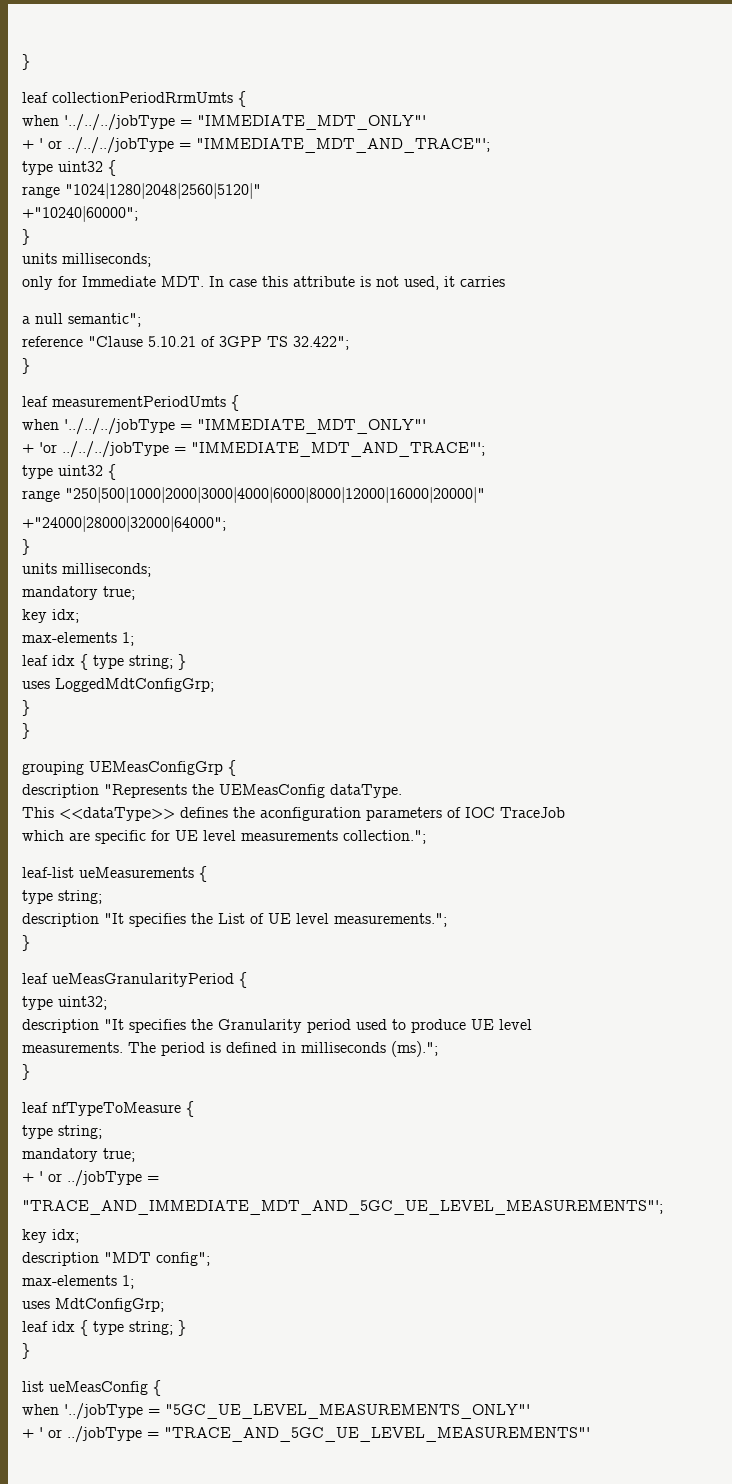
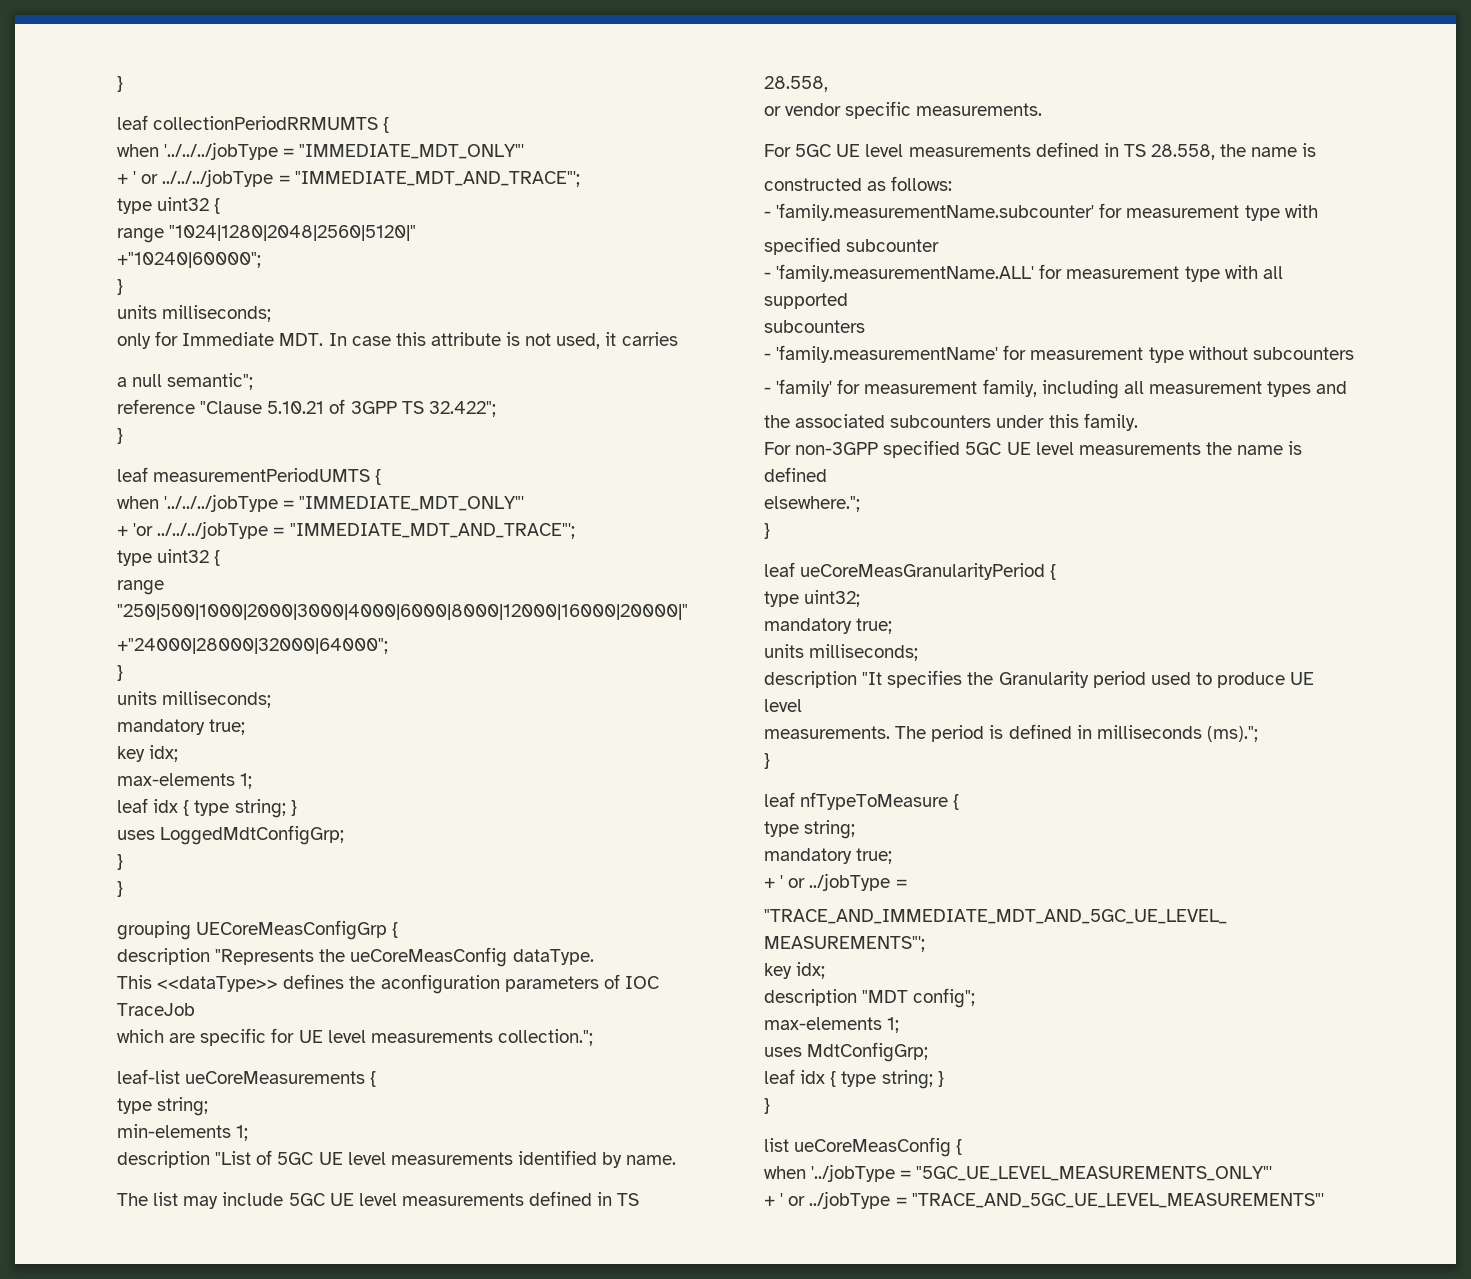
[22,54,30,70] [22,92,233,103] } // leaf collectionPeriodRrmUmts -> [117,76,123,92] [117,115,379,130] } // leaf collectionPeriodRRMUMTS
[52,396,226,407] measurementPeriodUmts -> [153,468,371,482] measurementPeriodUMTS
[89,761,223,775] UEMeasConfigGrp -> [196,920,388,940] UECoreMeasConfigGrp
[219,784,325,798] UEMeasConfig -> [350,947,508,967] ueCoreMeasConfig
[79,866,207,882] [22,890,102,904] [22,913,447,927] [22,935,30,951] [22,973,234,987] ueMeasurements { // type string; // description "It specifies the List of UE level measurements."; // } // leaf ueMeasGranularityPeriod -> [185,1071,377,1087] [117,1097,209,1116] [117,1124,249,1141] [117,1150,677,1168] [117,1191,640,1209] [764,76,828,92] [764,101,1043,119] [764,142,1317,160] [764,176,953,191] [764,203,1318,221] [764,237,940,255] [764,264,1283,282] [764,293,848,309] [764,320,865,333] [764,345,1354,363] [764,379,1348,399] [764,413,1138,431] [764,440,1303,458] [764,467,827,482] [764,496,860,512] [764,523,770,539] [764,562,1046,580] ueCoreMeasurements { // type string; // min-elements 1; // description "List of 5GC UE level measurements identified by name. // The list may include 5GC UE level measurements defined in TS 28.558, // or vendor specific measurements. // For 5GC UE level measurements defined in TS 28.558, the name is // constructed as follows: // - 'family.measurementName.subcounter' for measurement type with // specified subcounter // - 'family.measurementName.ALL' for measurement type with all supported // subcounters // - 'family.measurementName' for measurement type without subcounters // - 'family' for measurement family, including all measurement types and // the associated subcounters under this family. // For non-3GPP specified 5GC UE level measurements the name is defined // elsewhere."; // } // leaf ueCoreMeasGranularityPeriod
(107, 1003) none -> [764,618,893,634] [764,644,919,661] // mandatory true; // units milliseconds;
[49,1381,148,1395] ueMeasConfig -> [794,1137,952,1157] ueCoreMeasConfig

